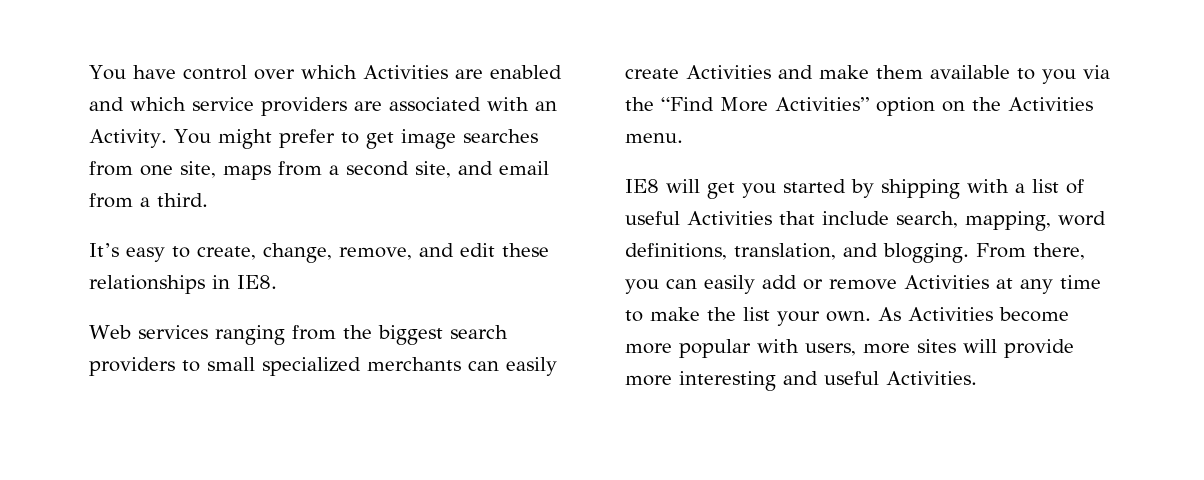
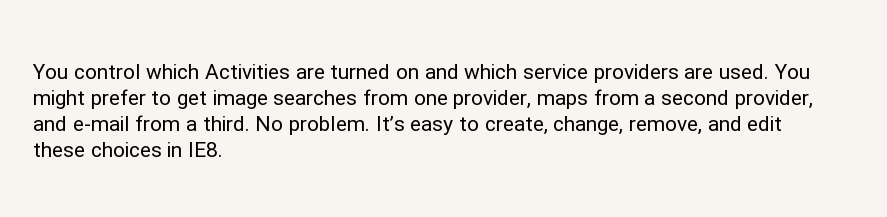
[89,65,295,80] You have control over -> [32,64,141,79] You control
[489,65,562,79] enabled -> [330,64,420,79] turned on
[389,97,557,112] [89,129,167,148] associated with an Activity. -> [719,64,770,79] used.
[180,161,216,178] site, -> [453,90,532,109] provider,
[415,161,549,178] site, and email -> [734,90,813,109] [33,116,130,131] provider, and e-mail
(208, 200) // -> [255,116,371,135] No problem.
[89,275,205,294] relationships -> [90,142,162,157] choices
[89,325,508,345] [89,357,557,376] [625,65,1110,84] [625,97,1093,116] [625,133,683,143] [625,179,1084,199] [625,211,1106,231] [625,243,1085,263] [625,275,1101,294] [625,307,1069,326] [625,339,1074,358] [625,371,977,391] // Web services ranging from the biggest search providers to small specialized merchants can easily create Activities and make them available to you via the “Find More Activities” option on the Activities menu. // IE8 will get you started by shipping with a list of useful Activities that include search, mapping, word definitions, translation, and blogging. From there, you can easily add or remove Activities at any time to make the list your own. As Activities become more popular with users, more sites will provide more interesting and useful Activities. -> (224, 149) none

